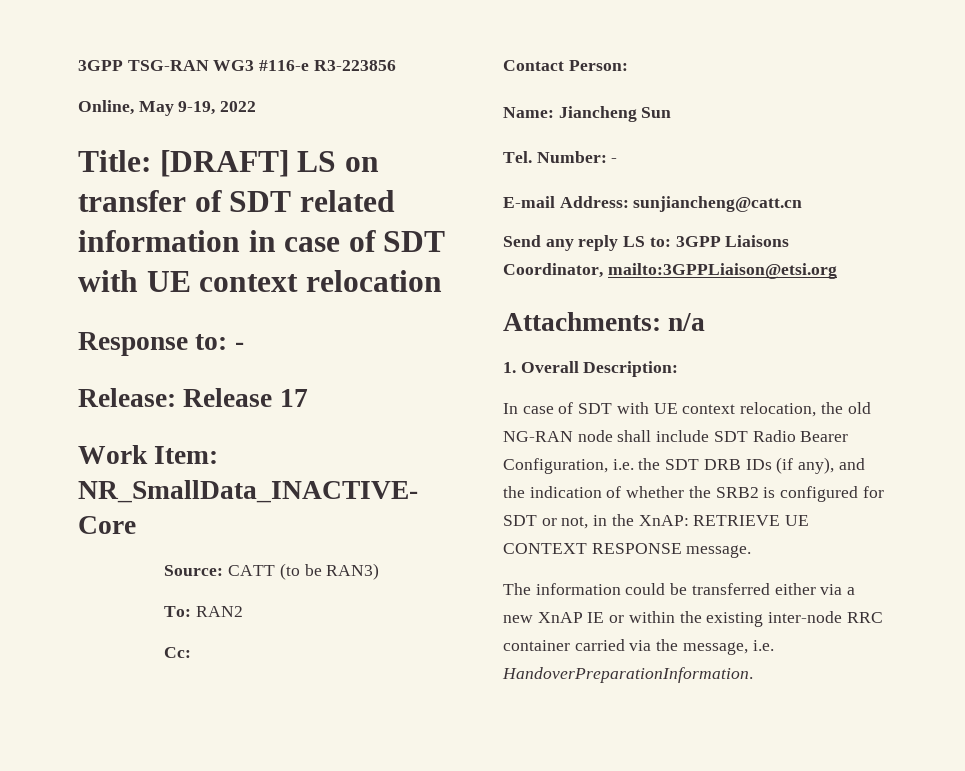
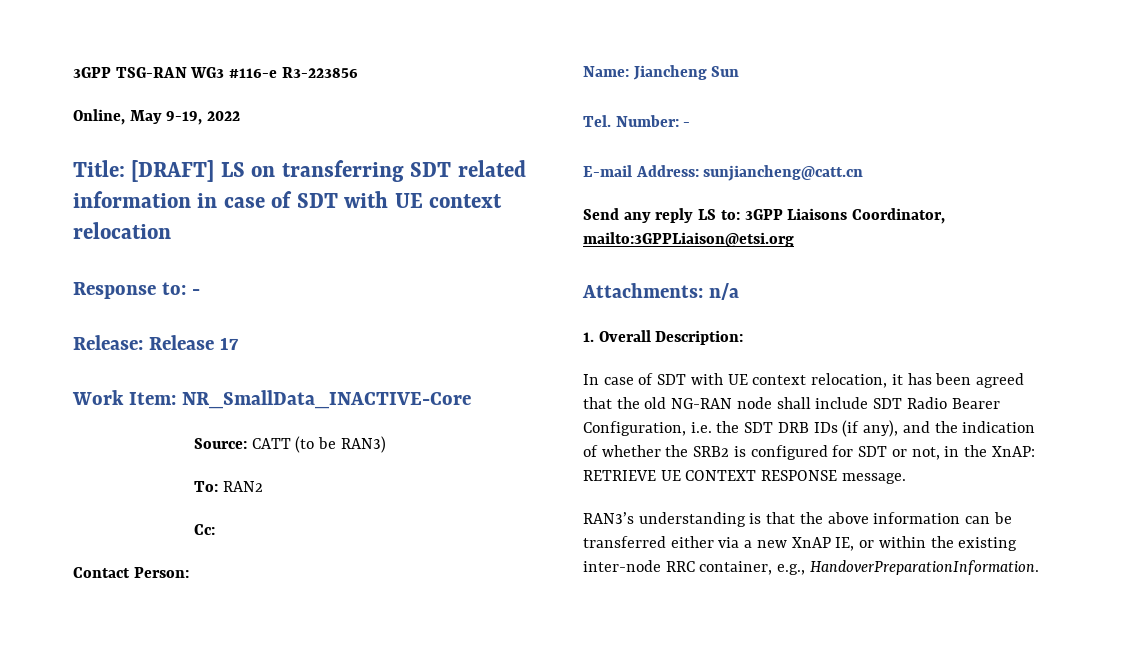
[78,190,222,212] transfer of -> [281,160,404,182] transferring
(817, 409) none -> [891,373,1024,388] [583,397,612,409] it has been agreed that
[503,583,666,595] The information could -> [583,512,991,527] RAN3’s understanding is that the above information can
[587,612,605,623] IE -> [835,537,855,551] IE,
[503,639,774,655] container carried via the message, i.e. -> [699,561,806,575] container, e.g.,

